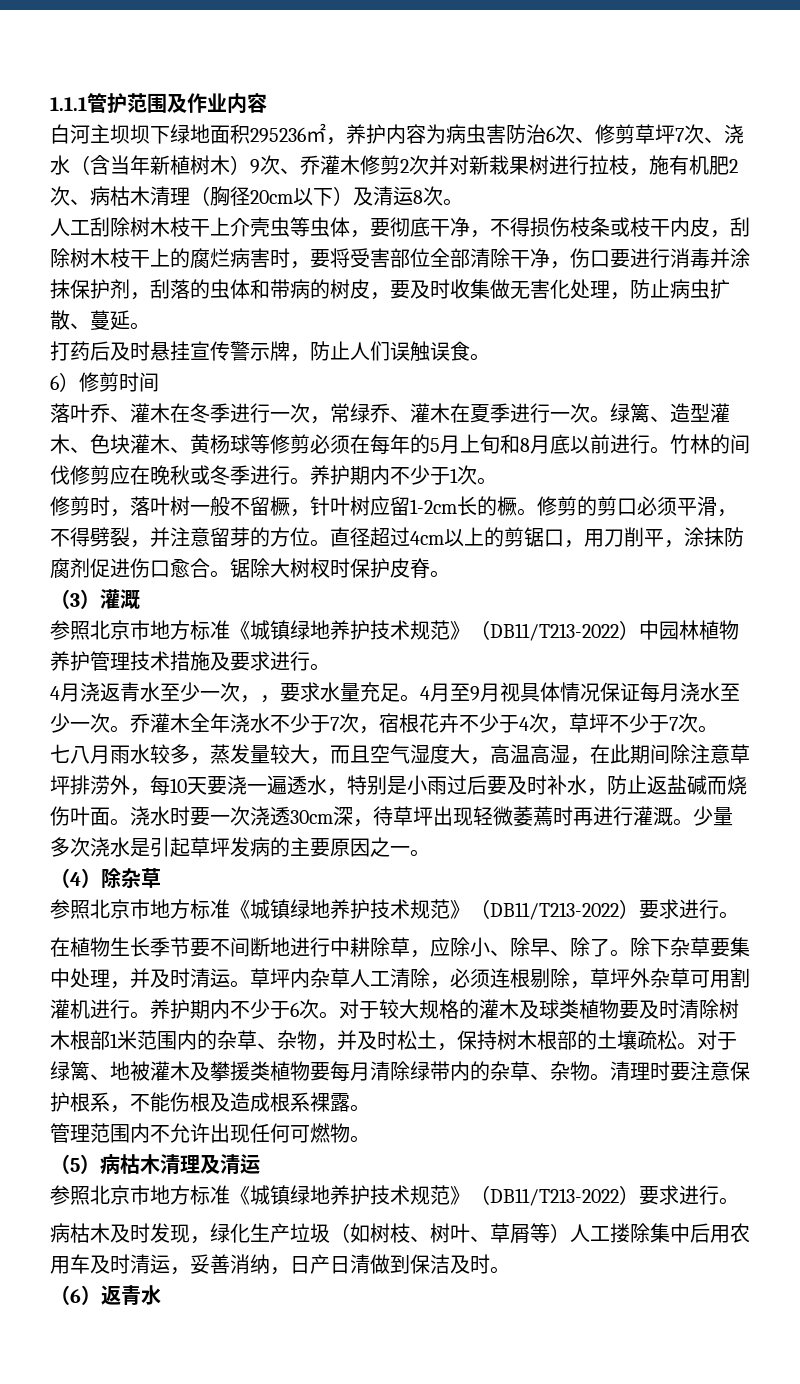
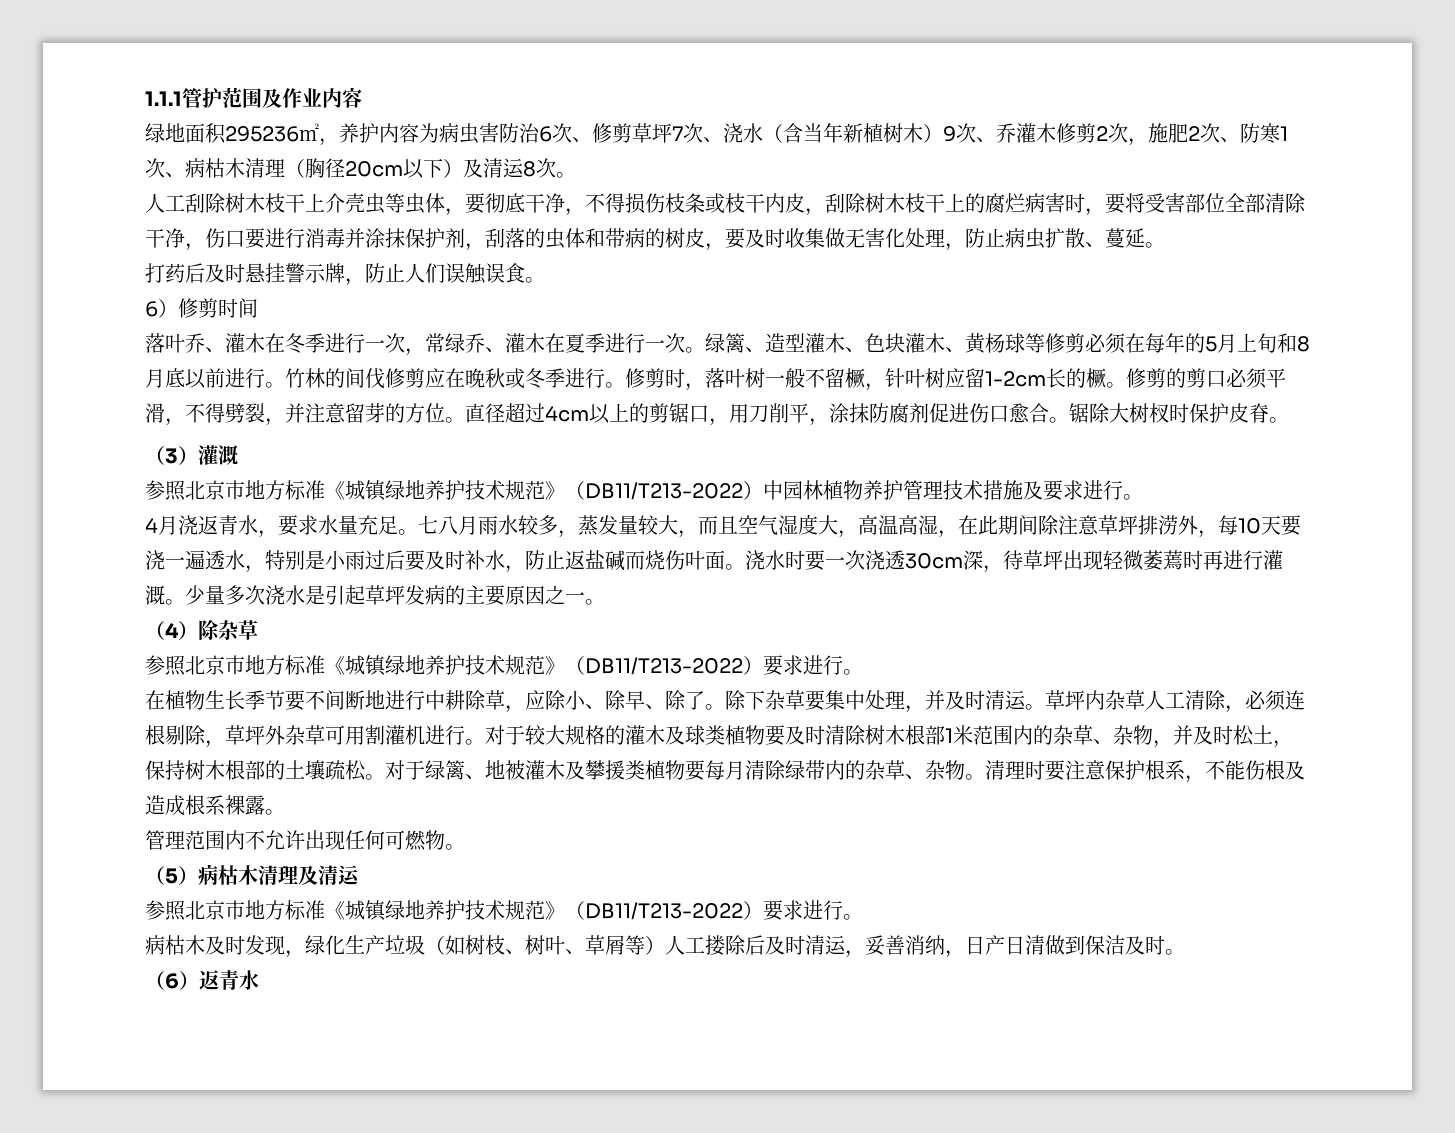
[50,124,170,144] 白河主坝坝下 -> (362, 97) none
[429,155,738,176] 并对新栽果树进行拉枝，施有机肥2 -> [1128,123,1288,146] ，施肥2次、防寒1
[190,341,230,361] 宣传 -> (285, 273) none
[310,465,497,485] 养护期内不少于1次。 // -> (625, 385) none
[160,682,260,703] 至少一次， -> (258, 525) none
[420,682,740,703] [50,713,718,734] 4月至9月视具体情况保证每月浇水至少一次。乔灌木全年浇水不少于7次，宿根花卉不少于4次，草坪不少于7次。 // -> (418, 532) none
[150,999,339,1019] 养护期内不少于6次。 -> (485, 742) none
[650,1223,750,1243] [50,1254,90,1274] 集中后用农用车 -> [745,935,765,955] 后

